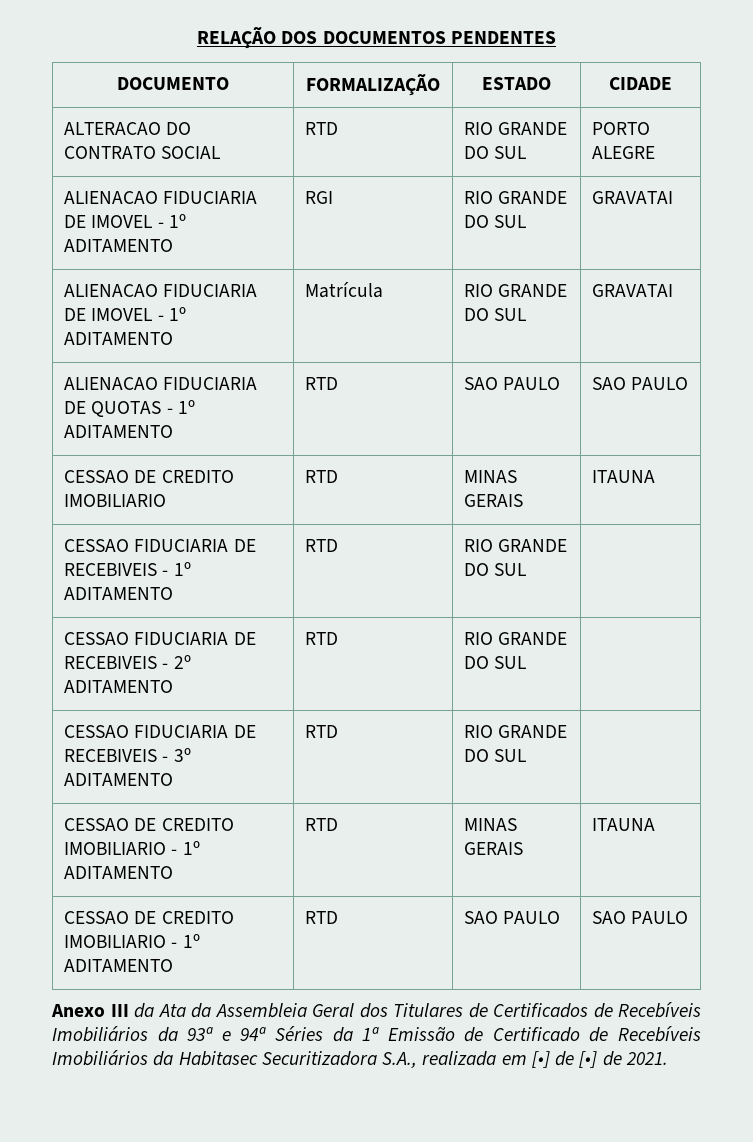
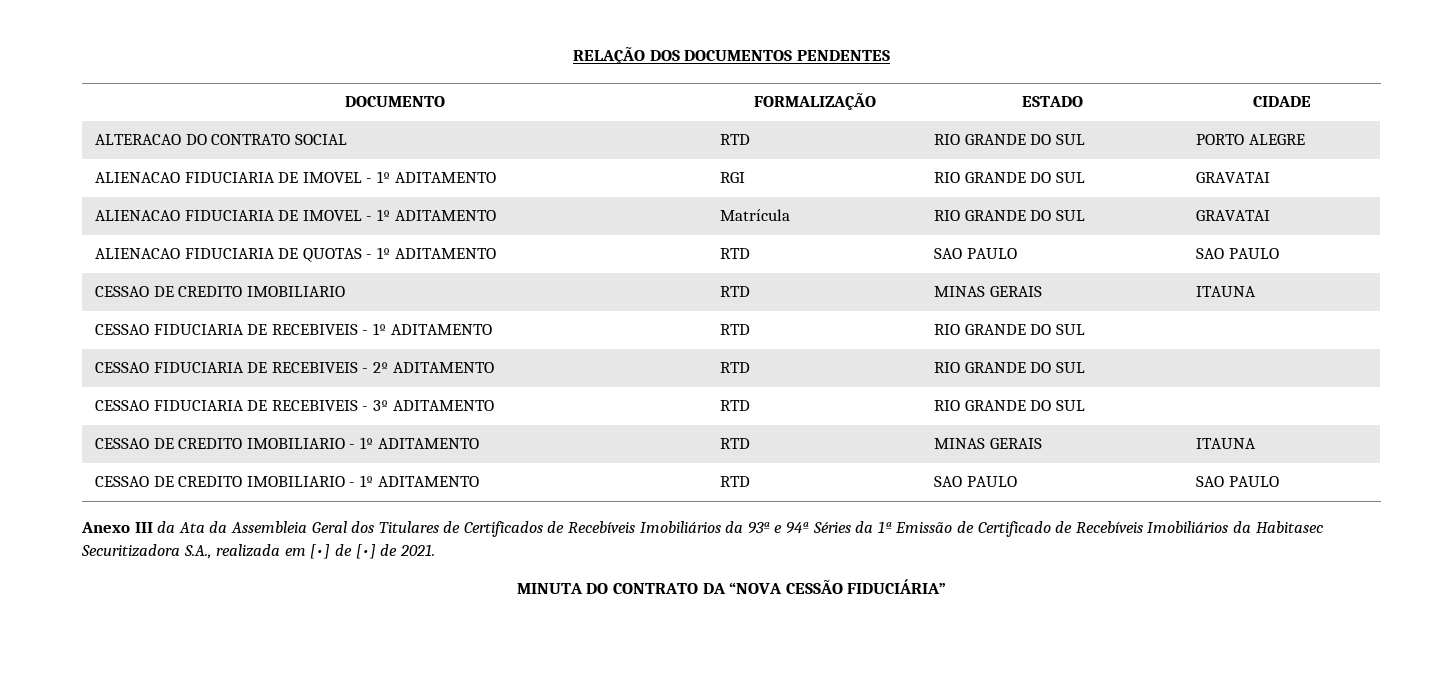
(668, 1058) none -> [516,579,947,594] // MINUTA DO CONTRATO DA “NOVA CESSÃO FIDUCIÁRIA”

